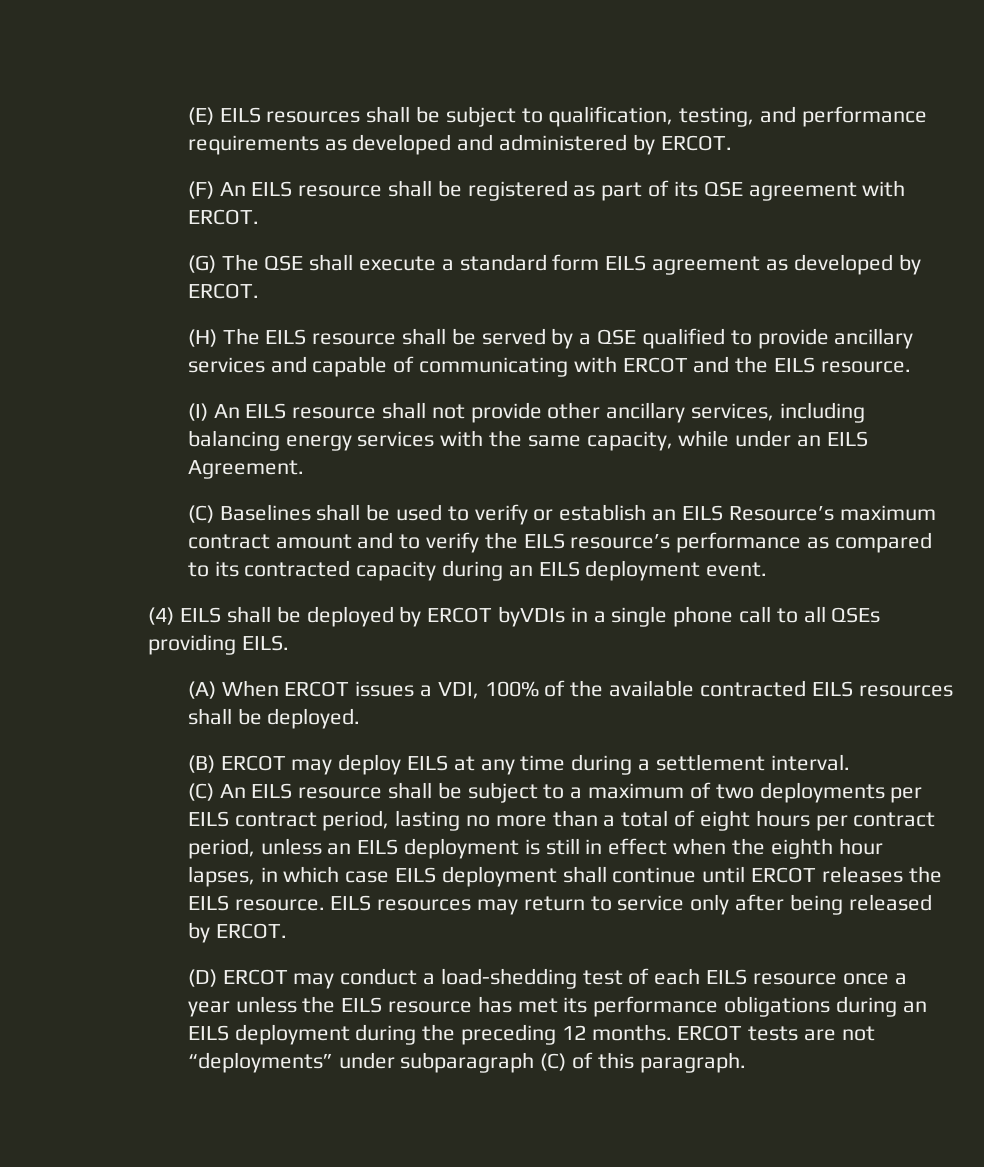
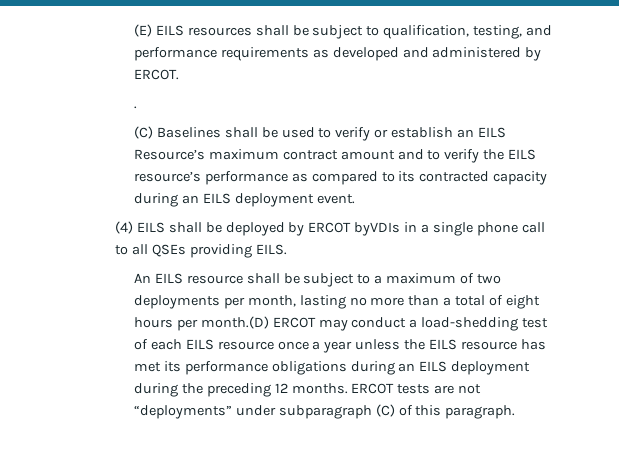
[187,180,906,201] [187,209,259,225] [187,254,921,275] [187,283,259,299] [187,328,914,349] [187,356,911,377] [187,402,865,423] [187,430,868,451] [187,460,304,479] (F) An EILS resource shall be registered as part of its QSE agreement with ERCOT. // (G) The QSE shall execute a standard form EILS agreement as developed by ERCOT. // (H) The EILS resource shall be served by a QSE qualified to provide ancillary services and capable of communicating with ERCOT and the EILS resource. // (I) An EILS resource shall not provide other ancillary services, including balancing energy services with the same capacity, while under an EILS Agreement. -> [133,106,137,109] .
[187,680,953,699] [187,708,361,729] [187,754,850,775] [187,783,214,801] (A) When ERCOT issues a VDI, 100% of the available contracted EILS resources shall be deployed. // (B) ERCOT may deploy EILS at any time during a settlement interval. // (C) -> (287, 249) none
[187,810,390,831] EILS contract period, -> [247,295,296,307] month,
[853,812,936,827] [187,838,883,859] [187,866,942,887] [187,894,932,915] [187,922,287,943] [187,969,217,987] contract period, unless an EILS deployment is still in effect when the eighth hour lapses, in which case EILS deployment shall continue until ERCOT releases the EILS resource. EILS resources may return to service only after being released by ERCOT. // (D) -> [200,316,269,329] month.(D)

